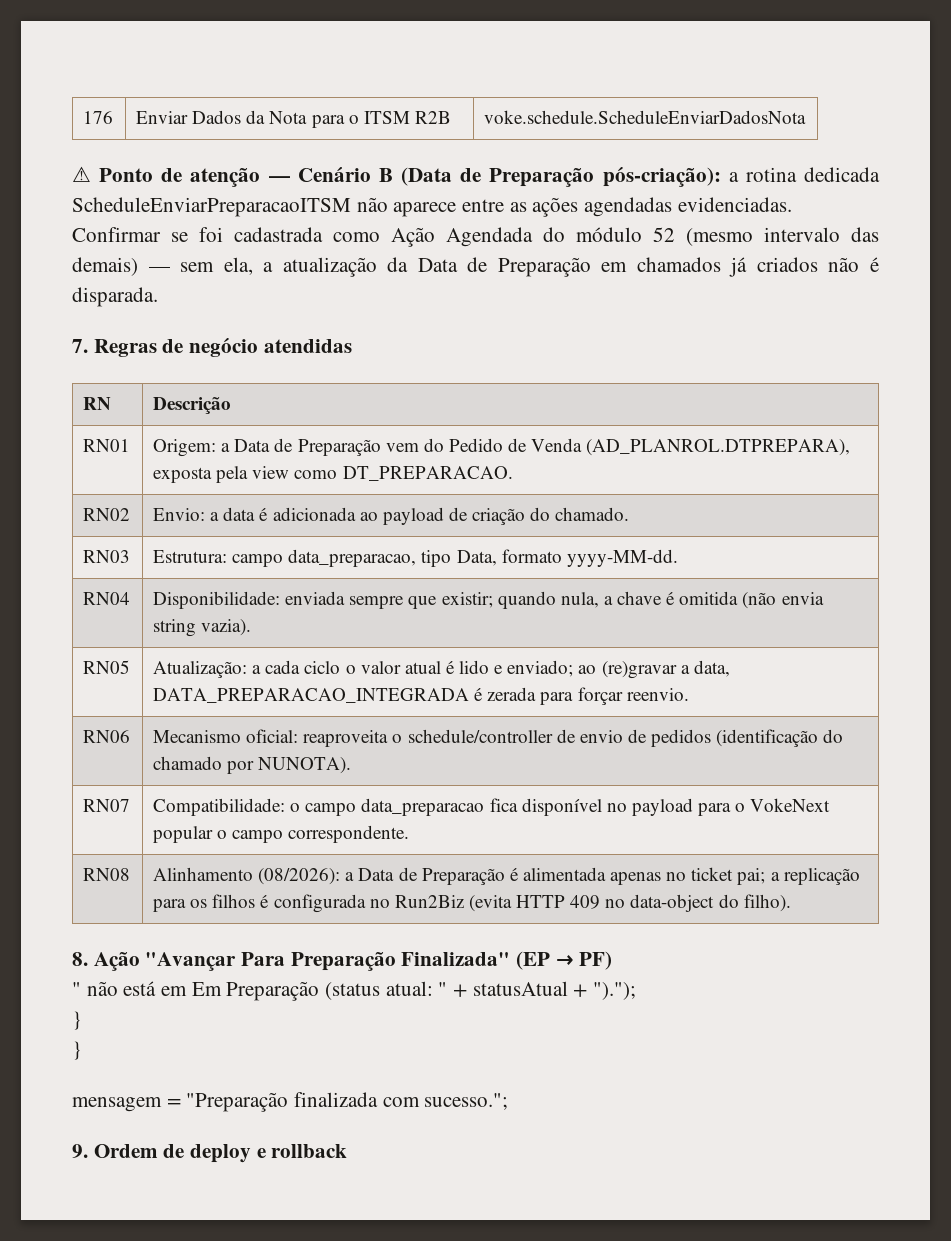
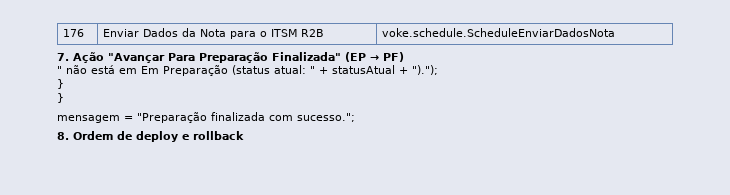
[72,166,880,187] [72,197,792,217] [72,227,879,247] [72,257,879,277] [72,287,158,307] [72,337,352,357] [83,397,112,410] [153,397,232,414] [83,439,131,452] [153,438,851,457] [153,466,513,483] [83,508,131,521] [153,507,630,525] [83,550,131,563] [153,549,678,567] [83,592,131,605] [153,591,824,609] [153,619,252,637] [83,660,131,674] [153,660,730,679] [153,687,689,705] [83,730,131,743] [153,729,844,747] [153,756,352,774] [83,799,131,812] [153,798,831,816] [153,825,410,843] [83,868,131,881] [153,867,860,885] [153,894,791,913] [72,952,88,966] ⚠ Ponto de atenção — Cenário B (Data de Preparação pós-criação): a rotina dedicada ScheduleEnviarPreparacaoITSM não aparece entre as ações agendadas evidenciadas. Confirmar se foi cadastrada como Ação Agendada do módulo 52 (mesmo intervalo das demais) — sem ela, a atualização da Data de Preparação em chamados já criados não é disparada. // 7. Regras de negócio atendidas // RN | Descrição // RN01 | Origem: a Data de Preparação vem do Pedido de Venda (AD_PLANROL.DTPREPARA), exposta pela view como DT_PREPARACAO. // RN02 | Envio: a data é adicionada ao payload de criação do chamado. // RN03 | Estrutura: campo data_preparacao, tipo Data, formato yyyy-MM-dd. // RN04 | Disponibilidade: enviada sempre que existir; quando nula, a chave é omitida (não envia string vazia). // RN05 | Atualização: a cada ciclo o valor atual é lido e enviado; ao (re)gravar a data, DATA_PREPARACAO_INTEGRADA é zerada para forçar reenvio. // RN06 | Mecanismo oficial: reaproveita o schedule/controller de envio de pedidos (identificação do chamado por NUNOTA). // RN07 | Compatibilidade: o campo data_preparacao fica disponível no payload para o VokeNext popular o campo correspondente. // RN08 | Alinhamento (08/2026): a Data de Preparação é alimentada apenas no ticket pai; a replicação para os filhos é configurada no Run2Biz (evita HTTP 409 no data-object do filho). // 8. -> [57,53,69,61] 7.
[72,1144,88,1158] 9. -> [57,132,69,140] 8.

